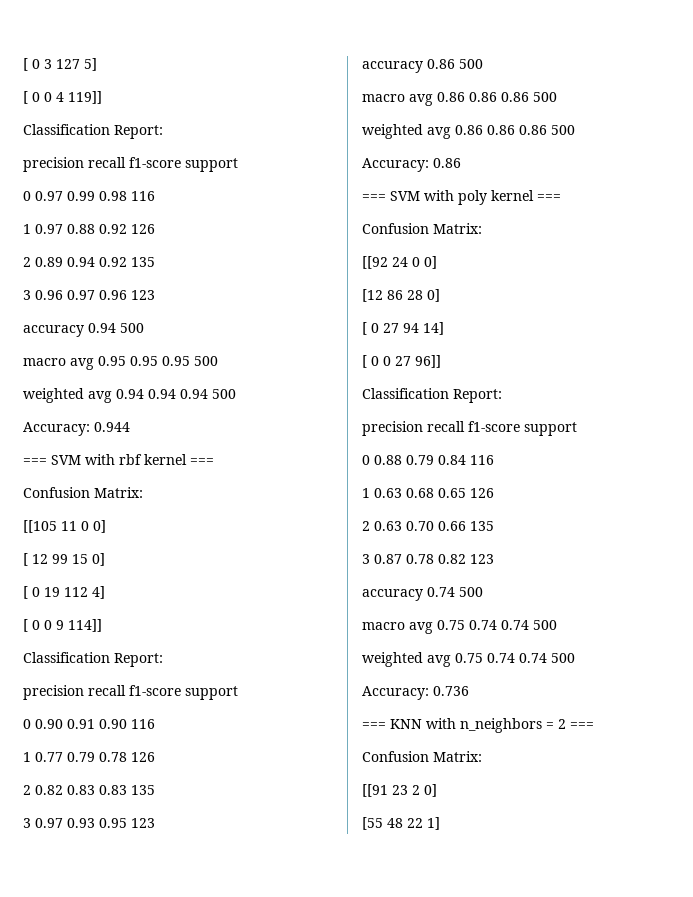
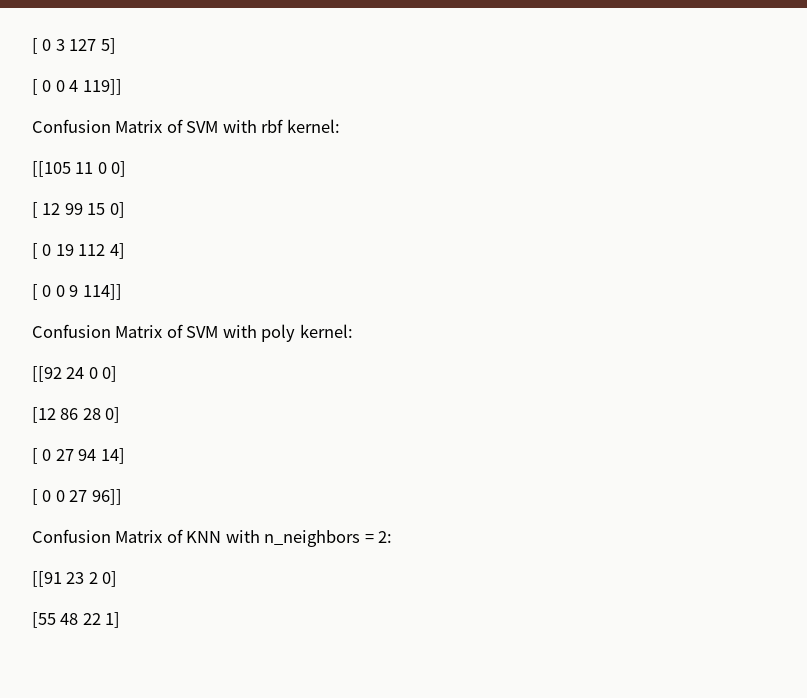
[23,124,163,139] [23,157,238,172] [23,191,155,201] [23,224,155,234] [23,257,155,267] [23,290,155,300] [23,323,144,337] [23,356,218,370] [23,388,236,403] [23,422,130,436] [23,454,214,465] [23,487,143,498] Classification Report: // precision recall f1-score support // 0 0.97 0.99 0.98 116 // 1 0.97 0.88 0.92 126 // 2 0.89 0.94 0.92 135 // 3 0.96 0.97 0.96 123 // accuracy 0.94 500 // macro avg 0.95 0.95 0.95 500 // weighted avg 0.94 0.94 0.94 500 // Accuracy: 0.944 // === SVM with rbf kernel === // Confusion Matrix: -> [32,119,340,133] Confusion Matrix of SVM with rbf kernel:
[23,652,163,667] [23,685,238,700] [23,719,155,729] [23,752,155,762] [23,785,155,795] [23,818,155,828] [362,59,483,73] [362,92,557,106] [362,124,575,139] [362,158,461,172] [362,190,561,205] [362,223,482,234] Classification Report: // precision recall f1-score support // 0 0.90 0.91 0.90 116 // 1 0.77 0.79 0.78 126 // 2 0.82 0.83 0.83 135 // 3 0.97 0.93 0.95 123 // accuracy 0.86 500 // macro avg 0.86 0.86 0.86 500 // weighted avg 0.86 0.86 0.86 500 // Accuracy: 0.86 // === SVM with poly kernel === // Confusion Matrix: -> [32,324,353,342] Confusion Matrix of SVM with poly kernel:
[362,388,502,403] [362,421,577,436] [362,455,494,465] [362,488,494,498] [362,521,494,531] [362,554,494,564] [362,587,483,601] [362,620,557,634] [362,652,575,667] [362,686,469,700] [362,718,594,733] [362,751,482,762] Classification Report: // precision recall f1-score support // 0 0.88 0.79 0.84 116 // 1 0.63 0.68 0.65 126 // 2 0.63 0.70 0.66 135 // 3 0.87 0.78 0.82 123 // accuracy 0.74 500 // macro avg 0.75 0.74 0.74 500 // weighted avg 0.75 0.74 0.74 500 // Accuracy: 0.736 // === KNN with n_neighbors = 2 === // Confusion Matrix: -> [32,529,393,547] Confusion Matrix of KNN with n_neighbors = 2:

